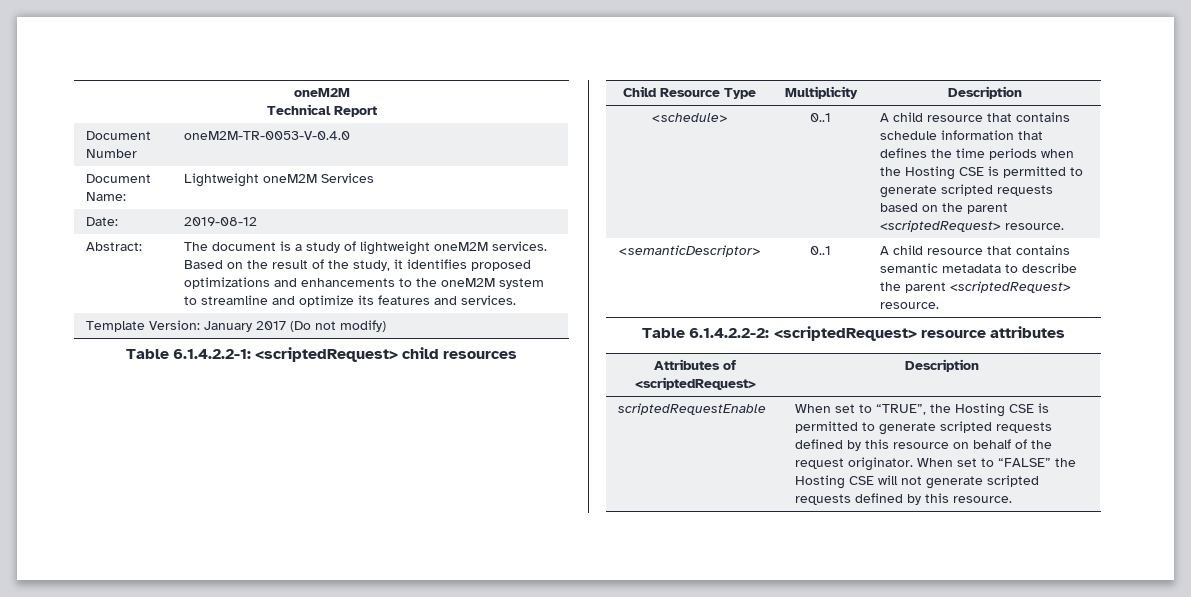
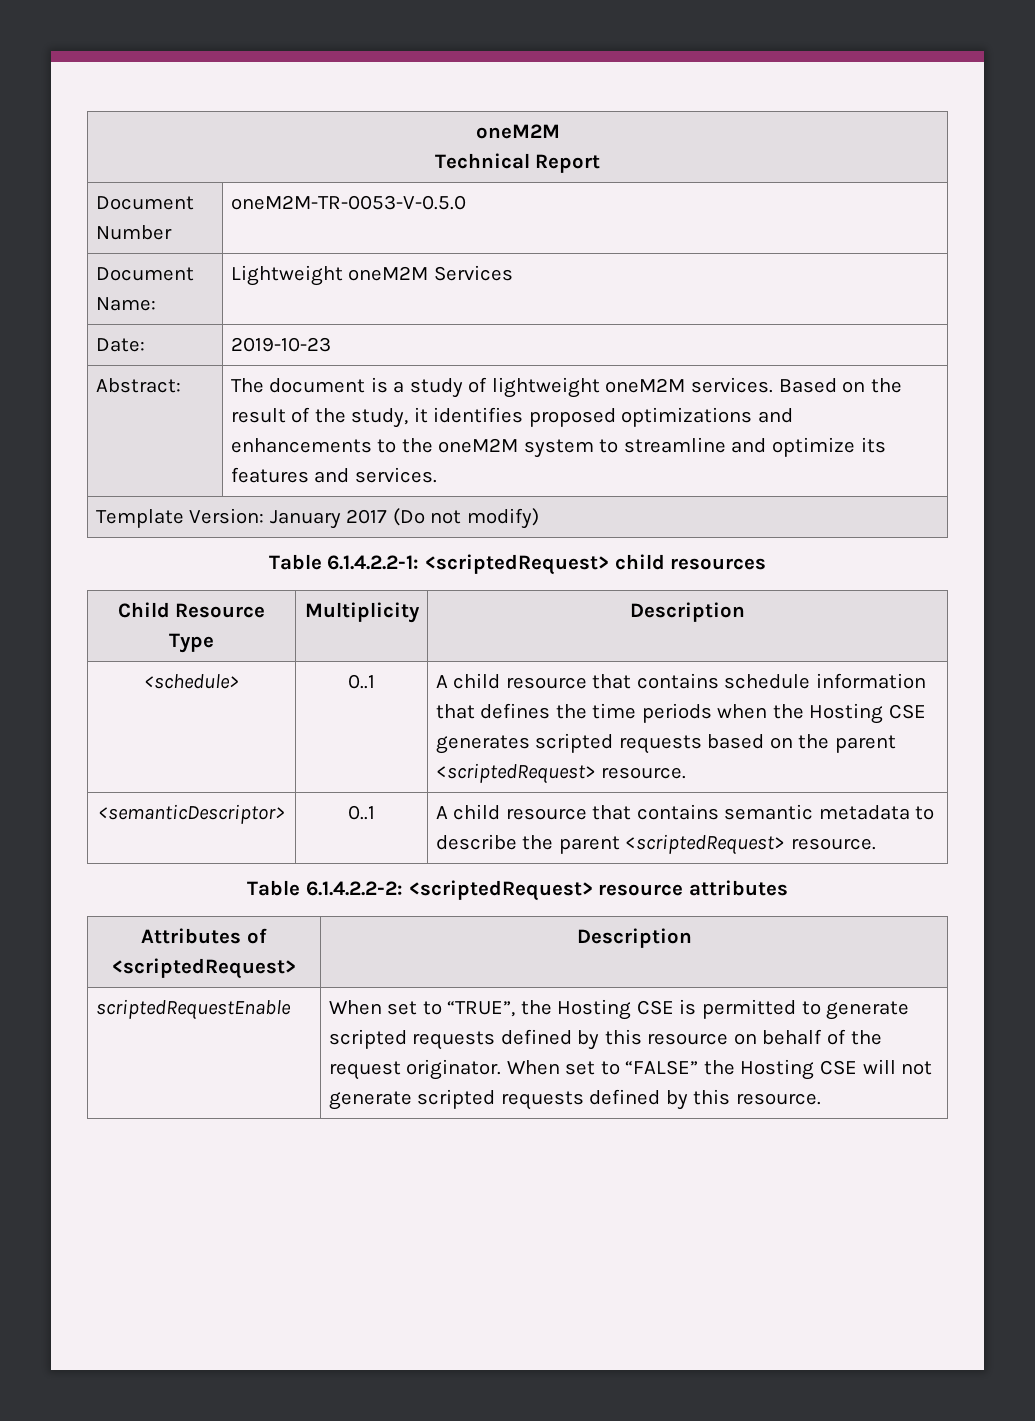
[183,131,350,140] oneM2M-TR-0053-V-0.4.0 -> [230,195,466,210] oneM2M-TR-0053-V-0.5.0
[183,217,257,226] 2019-08-12 -> [230,337,331,352] 2019-10-23
[987,166,1083,178] [879,185,937,198] is permitted to generate -> [435,735,530,754] generates

